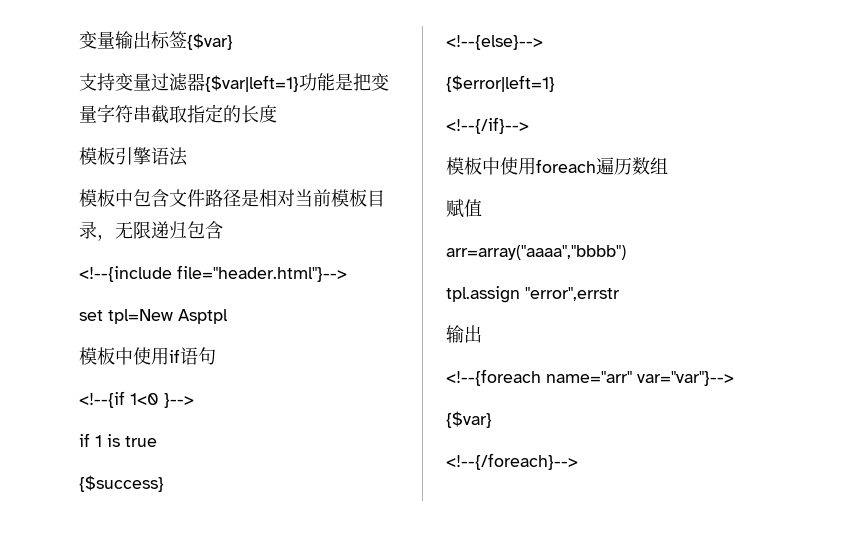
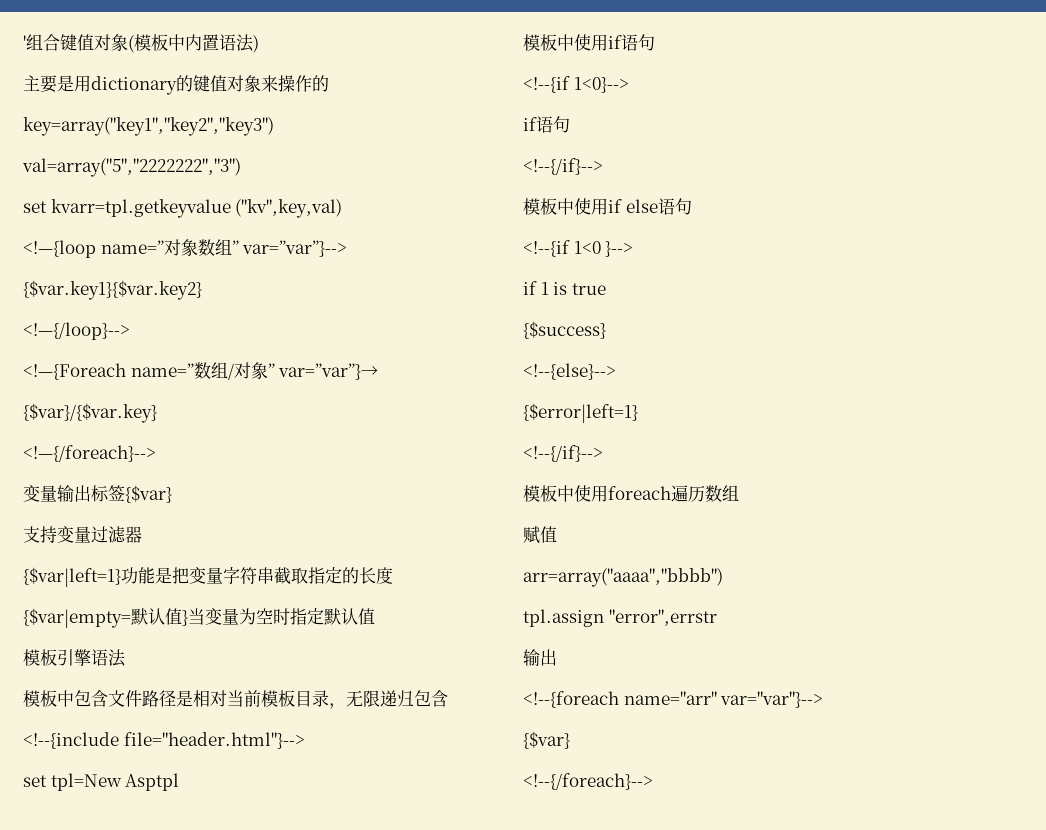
(79, 40) none -> [23,34,259,53] [23,75,329,95] [23,117,274,136] [22,158,241,177] [23,199,343,218] [23,239,348,258] [23,280,202,300] [23,322,130,340] [23,362,379,380] [23,403,157,423] [23,445,156,462] '组合键值对象(模板中内置语法) // 主要是用dictionary的键值对象来操作的 // key=array("key1","key2","key3") // val=array("5","2222222","3") // set kvarr=tpl.getkeyvalue ("kv",key,val) // <!—{loop name=”对象数组” var=”var”}--> // {$var.key1}{$var.key2} // <!—{/loop}--> // <!—{Foreach name=”数组/对象” var=”var”}→ // {$var}/{$var.key} // <!—{/foreach}--> //
(205, 82) none -> (142, 534) //
(277, 114) none -> [23,608,375,628] // {$var|empty=默认值}当变量为空时指定默认值
(216, 356) none -> [523,76,629,93] [523,116,570,133] [523,158,603,175] [523,198,692,215] // <!--{if 1<0}--> // if语句 // <!--{/if}--> // 模板中使用if else语句

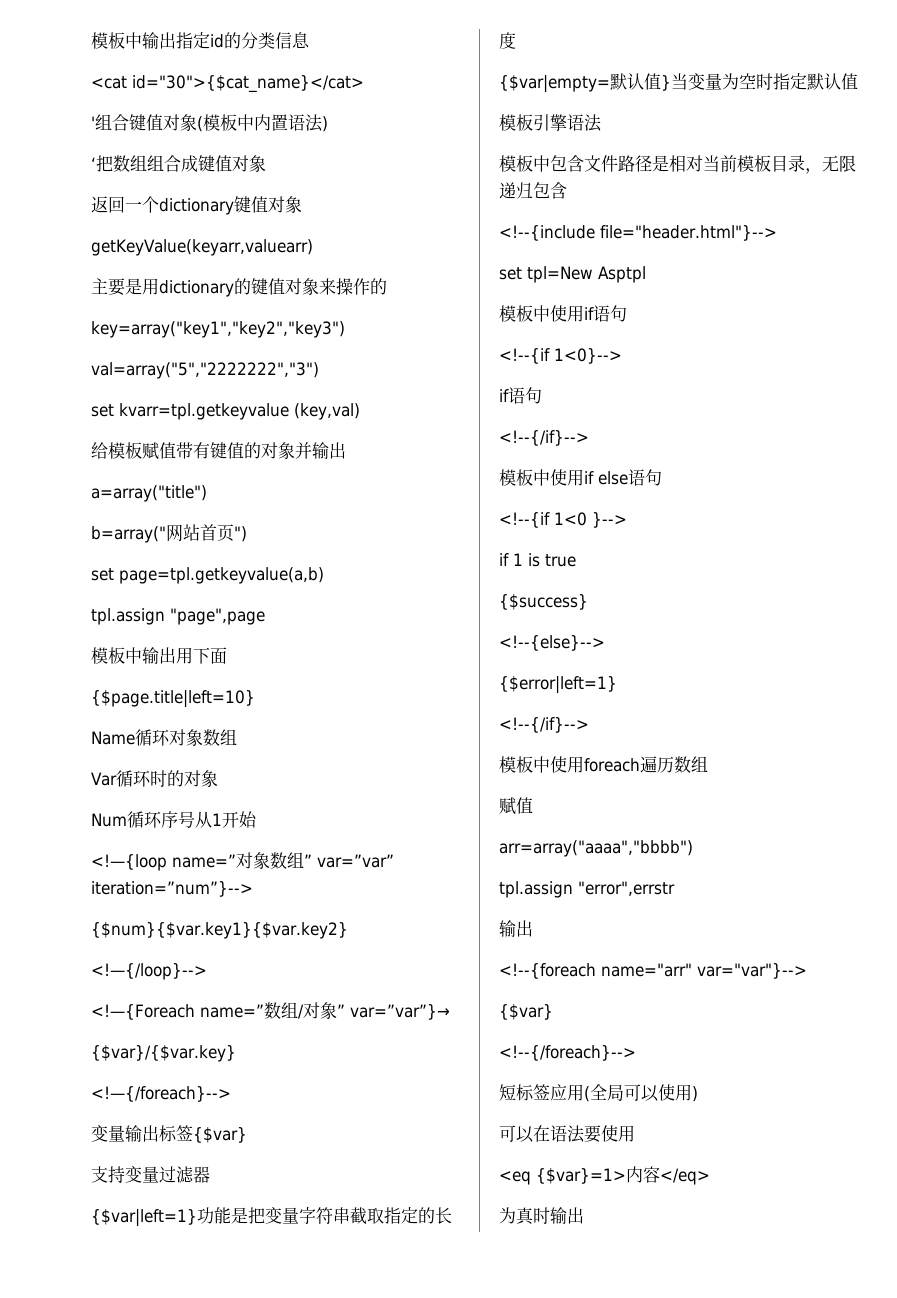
(23, 42) none -> [91,32,310,49] [91,75,364,93] 模板中输出指定id的分类信息 // <cat id="30">{$cat_name}</cat> //
(259, 44) none -> [91,155,266,172] [91,196,302,215] [91,239,313,256] // ‘把数组组合成键值对象 // 返回一个dictionary键值对象 // getKeyValue(keyarr,valuearr)
[235,199,343,218] ("kv",key,val) -> [294,403,360,420] [91,442,346,460] [91,485,207,502] [91,524,247,543] [91,567,324,584] [91,608,265,625] [91,647,227,664] [91,690,255,708] [91,729,237,746] [91,770,218,787] [91,811,257,828] (key,val) // 给模板赋值带有键值的对象并输出 // a=array("title") // b=array("网站首页") // set page=tpl.getkeyvalue(a,b) // tpl.assign "page",page // 模板中输出用下面 // {$page.title|left=10} // Name循环对象数组 // Var循环时的对象 // Num循环序号从1开始
[242,240,348,257] [23,280,202,300] var=”var”}--> // {$var.key1}{$var.key2} -> [317,854,394,868] [91,881,253,897] [91,922,348,939] var=”var” iteration=”num”}--> // {$num}{$var.key1}{$var.key2}
(653, 781) none -> [499,1084,698,1102] [499,1125,635,1143] [499,1166,710,1185] [499,1207,584,1225] // 短标签应用(全局可以使用) // 可以在语法要使用 // <eq {$var}=1>内容</eq> // 为真时输出

